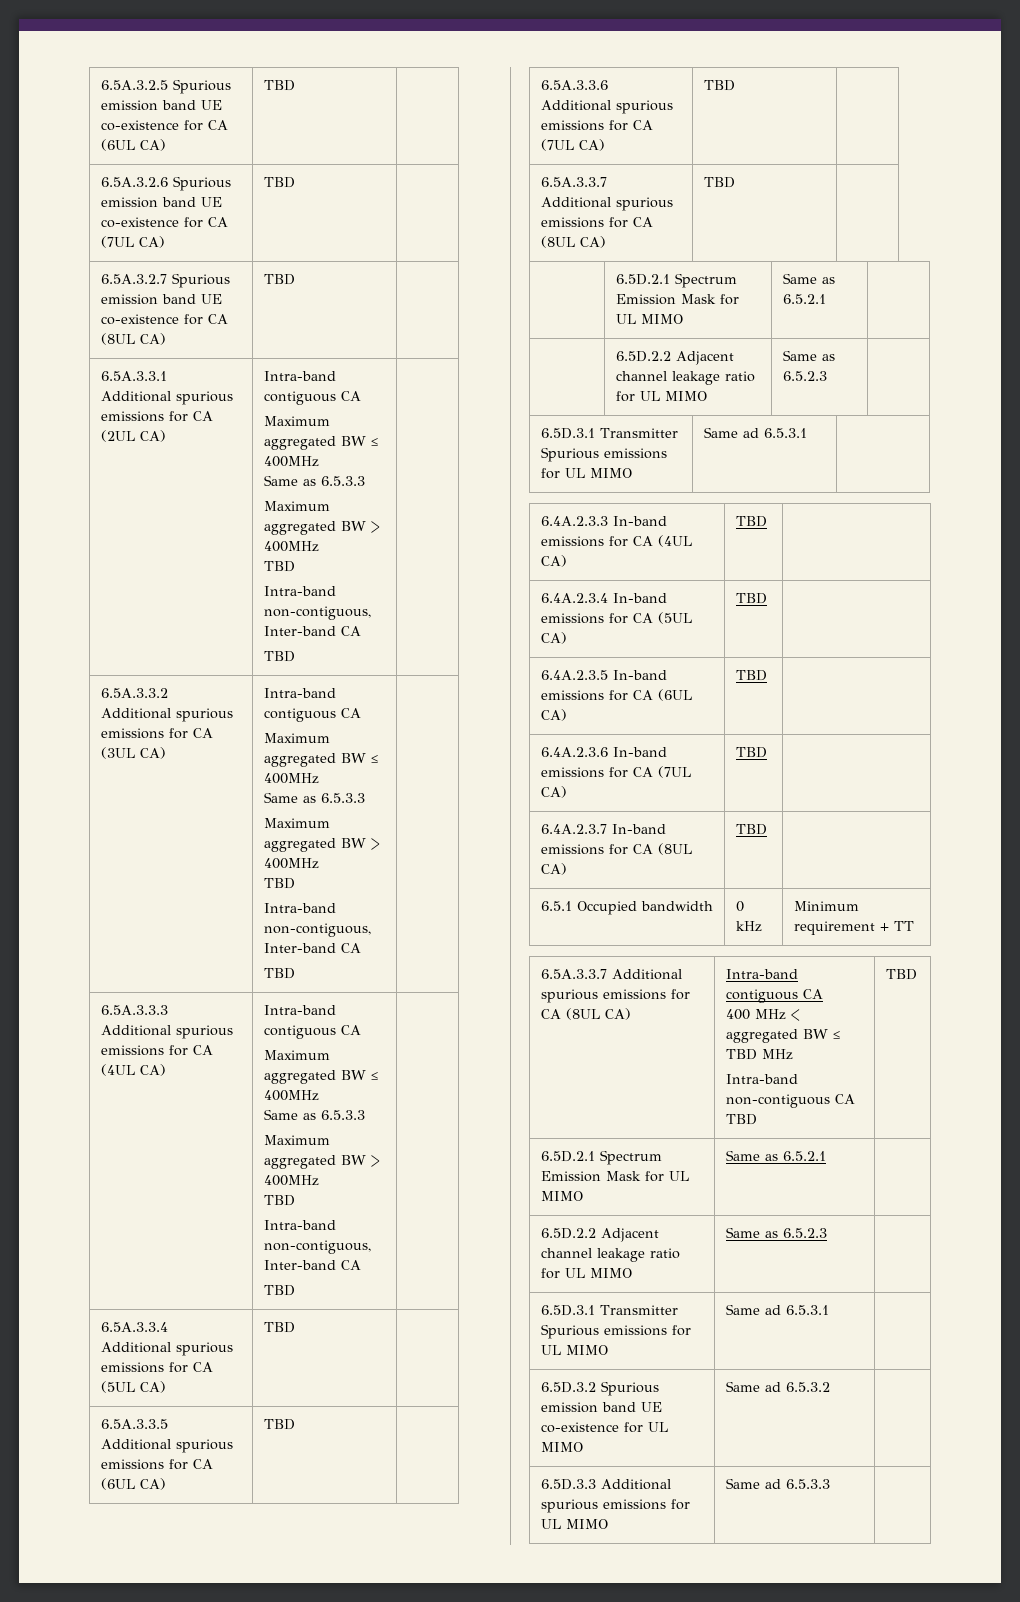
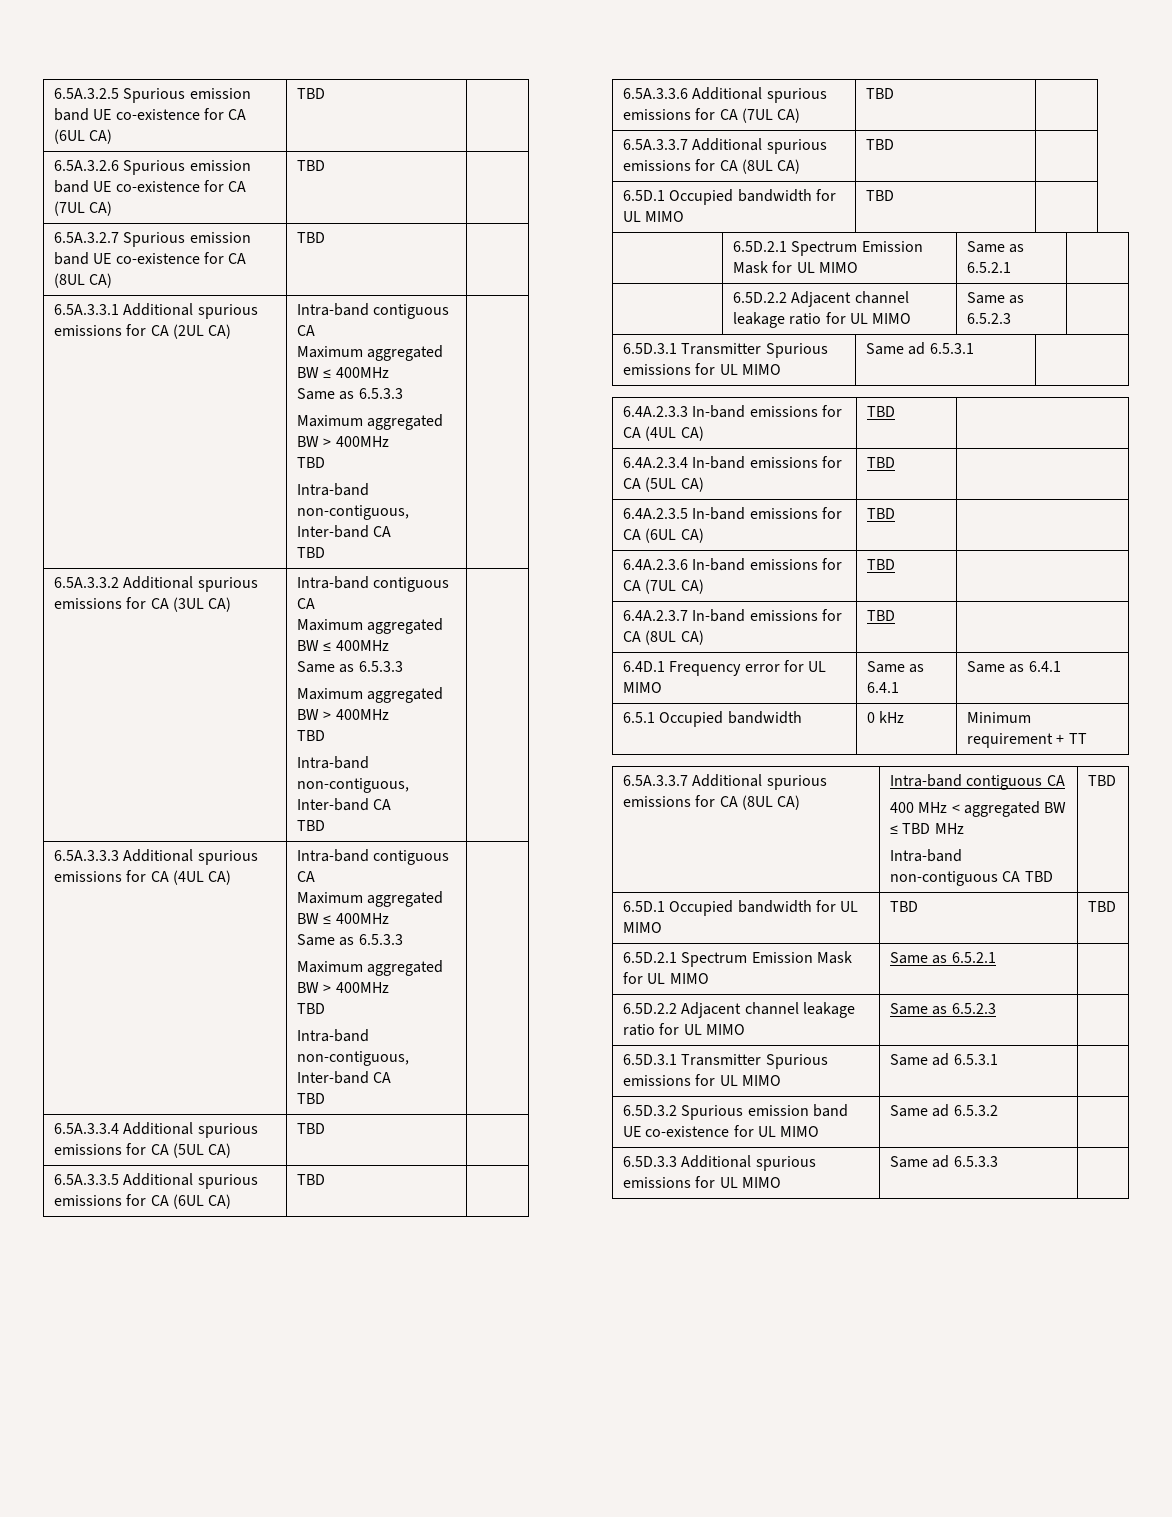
(735, 182) none -> [622,189,836,205] [622,211,685,222] [865,190,894,201] // 6.5D.1 Occupied bandwidth for UL MIMO | TBD |
(767, 829) none -> [622,660,827,676] [622,682,662,693] [866,661,925,673] [866,682,899,693] [966,661,1061,673] // 6.4D.1 Frequency error for UL MIMO | Same as 6.4.1 | Same as 6.4.1
(917, 974) none -> [622,900,859,916] [622,922,662,933] [889,901,918,912] [1087,901,1116,912] // 6.5D.1 Occupied bandwidth for UL MIMO | TBD | TBD

